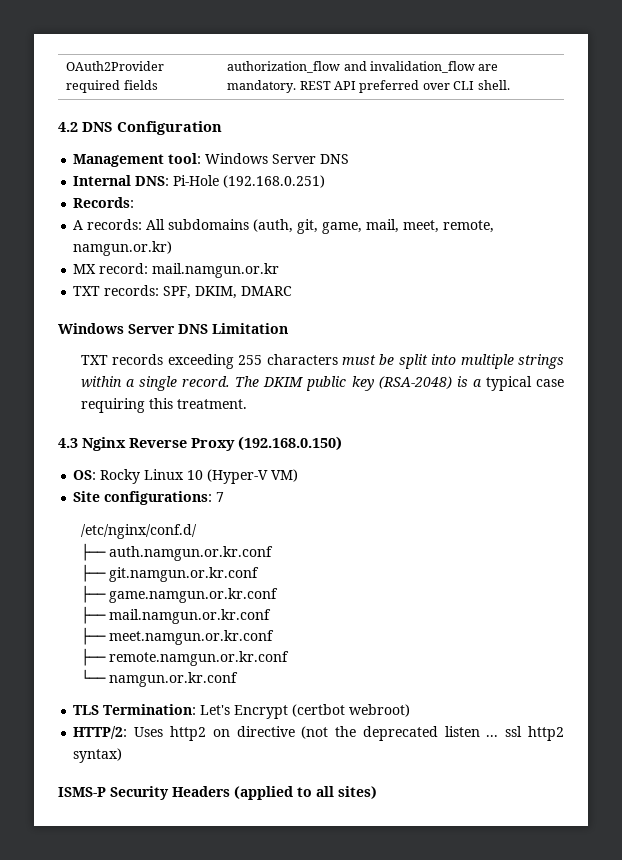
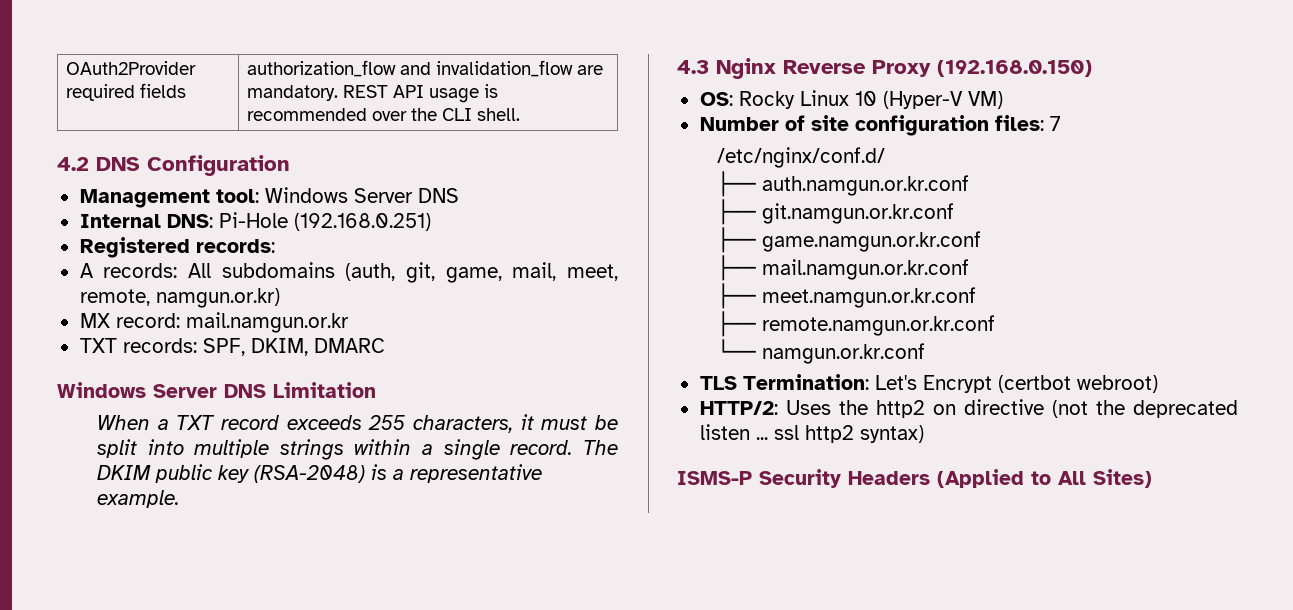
[359,80,450,93] preferred over -> [428,84,498,103] [246,108,437,121] usage is recommended over the
[73,197,135,208] Records: -> [79,237,275,258] Registered records:
[80,354,338,369] TXT records exceeding 255 characters -> [96,414,534,433] When a TXT record exceeds 255 characters, it
[485,376,564,391] [80,398,247,413] typical case requiring this treatment. -> [409,464,542,483] [96,490,179,508] representative example.
[73,491,213,505] Site configurations: -> [699,115,1044,136] Number of site configuration files:
(164, 732) none -> [838,400,868,415] the
[234,786,377,800] (applied to all sites) -> [937,469,1152,488] (Applied to All Sites)

